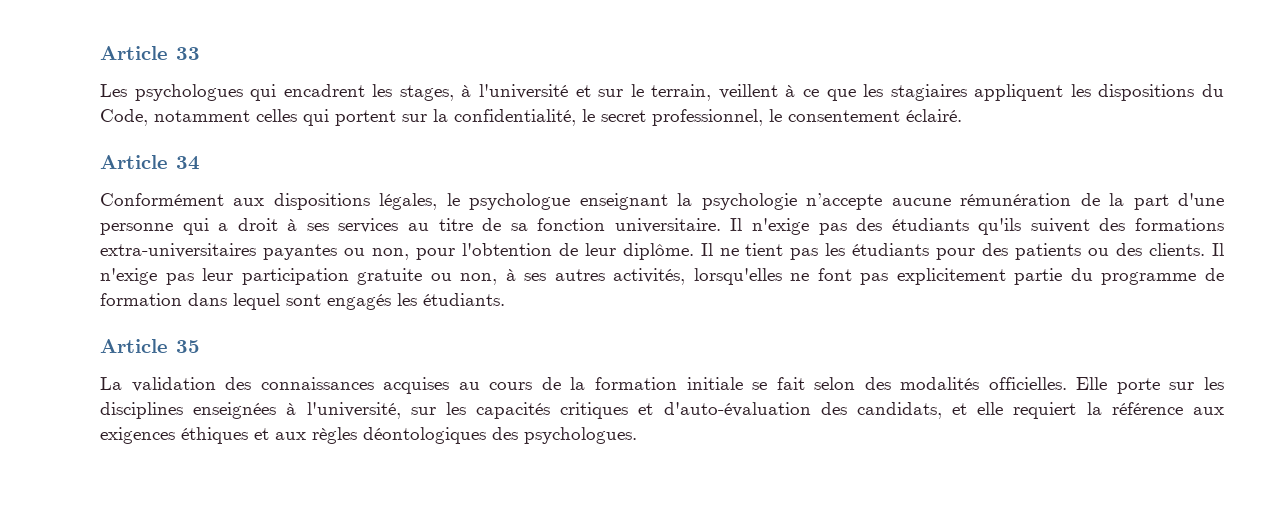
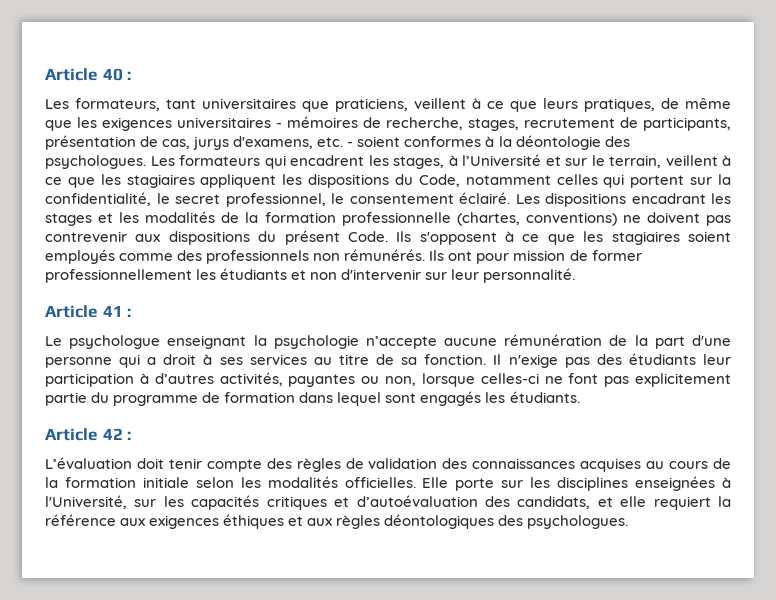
[100,46,200,60] [100,84,243,101] Article 33 // Les psychologues -> [45,68,132,81] [45,98,731,112] [45,116,731,131] [45,135,630,150] [45,155,260,169] Article 40 : // Les formateurs, tant universitaires que praticiens, veillent à ce que leurs pratiques, de même que les exigences universitaires - mémoires de recherche, stages, recrutement de participants, présentation de cas, jurys d'examens, etc. - soient conformes à la déontologie des psychologues. Les formateurs
[478,84,568,99] l'université -> [462,154,541,166] l’Université
[100,155,200,170] [100,193,460,210] // Article 34 // Conformément aux dispositions légales, le -> [515,193,731,207] [45,211,732,226] [45,230,731,245] [45,249,642,264] [45,268,576,283] [45,305,132,318] [45,336,62,346] Les dispositions encadrant les stages et les modalités de la formation professionnelle (chartes, conventions) ne doivent pas contrevenir aux dispositions du présent Code. Ils s'opposent à ce que les stagiaires soient employés comme des professionnels non rémunérés. Ils ont pour mission de former professionnellement les étudiants et non d'intervenir sur leur personnalité. // Article 41 : // Le
[537,218,721,233] fonction universitaire. -> [424,354,487,365] fonction.
[978,218,1224,235] [100,243,1225,260] [100,268,782,285] qu'ils suivent des formations extra-universitaires payantes ou non, pour l'obtention de leur diplôme. Il ne tient pas les étudiants pour des patients ou des clients. Il n'exige pas leur participation gratuite ou non, à ses autres activités, lorsqu'elles -> [703,354,732,365] [45,372,539,387] leur participation à d’autres activités, payantes ou non, lorsque celles-ci
[176,340,200,353] [100,377,122,390] 35 // La -> [102,428,132,440] [45,457,364,472] 42 : // L’évaluation doit tenir compte des règles de
[752,377,891,390] se fait selon des -> [195,477,261,488] selon les
[306,402,401,419] l'université, -> [45,495,127,509] l'Université,
[663,402,811,417] d'auto-évaluation -> [356,495,478,507] d’autoévaluation

